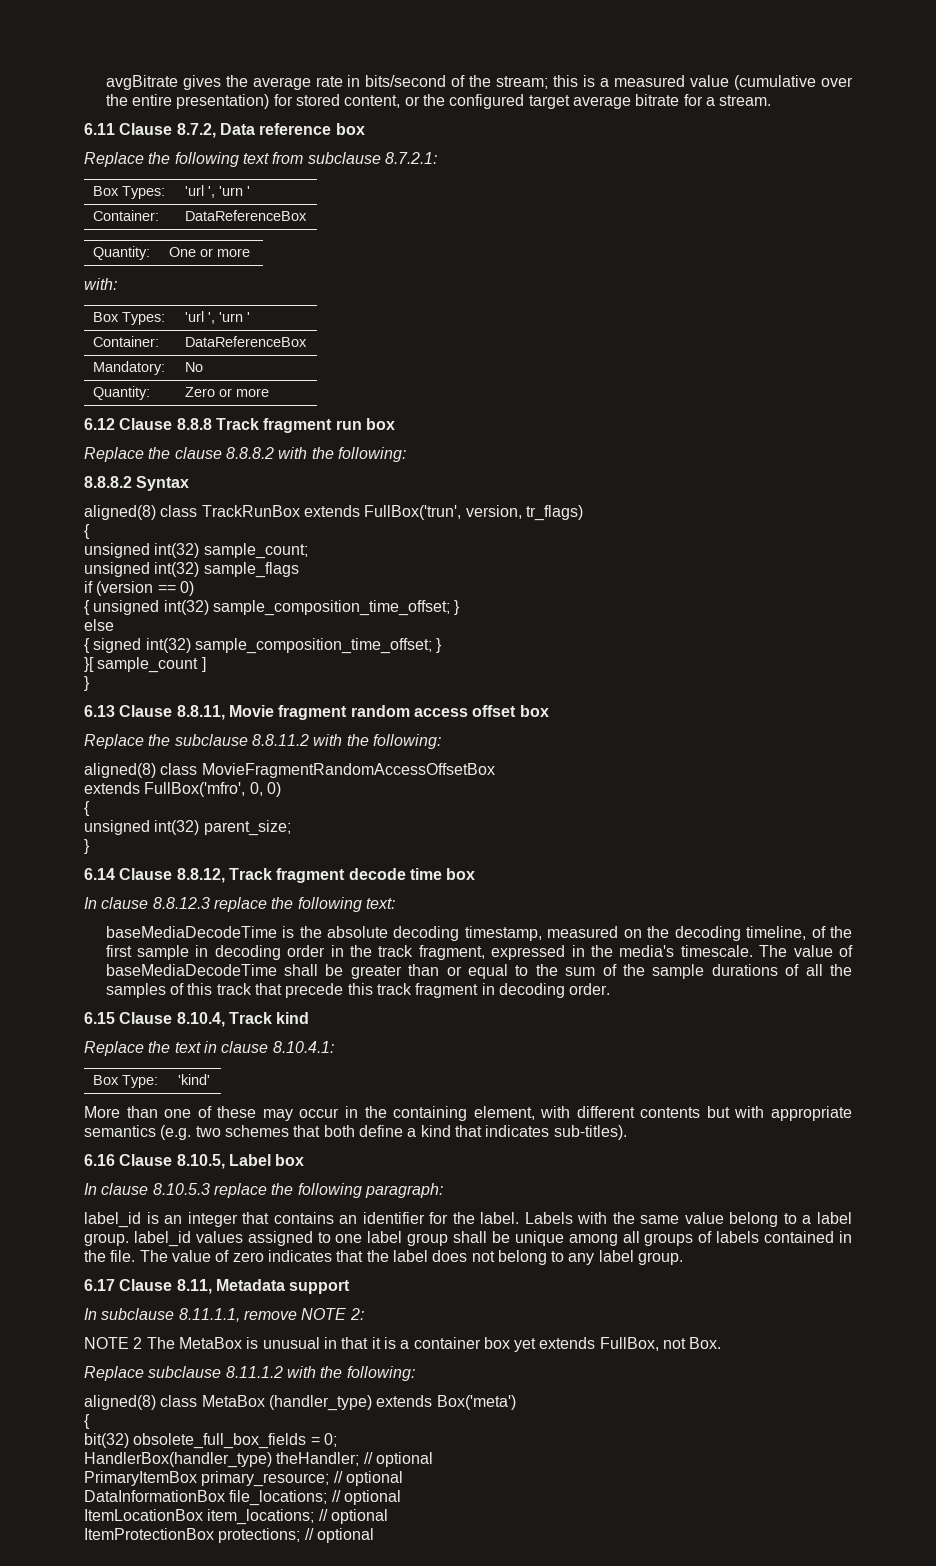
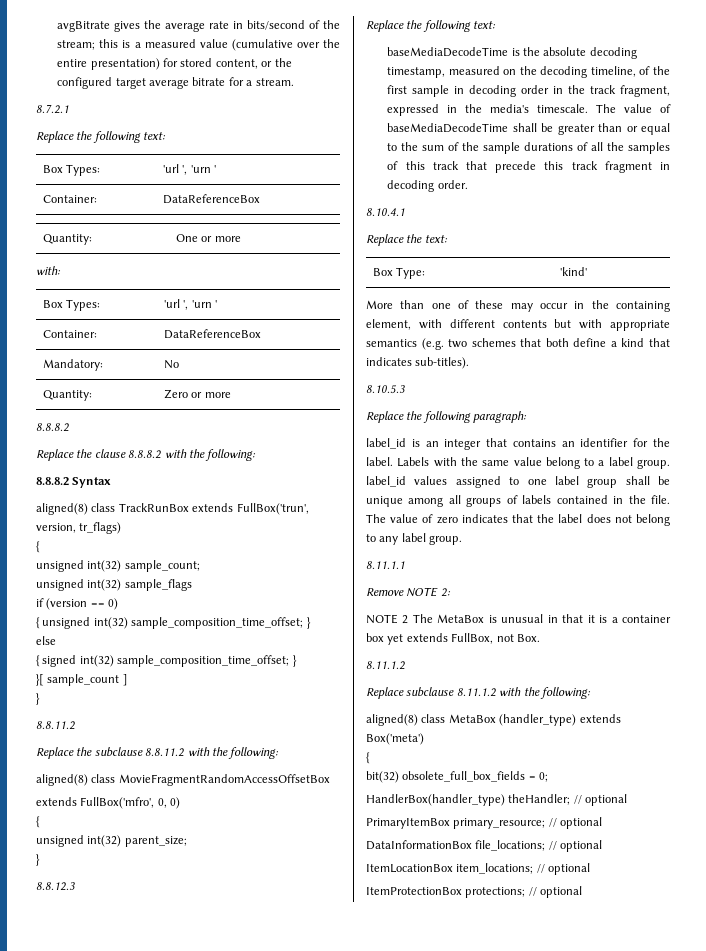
[84,123,365,138] [84,152,437,167] 6.11 Clause 8.7.2, Data reference box // Replace the following text from subclause 8.7.2.1: -> [36,104,69,114] [36,131,167,143] 8.7.2.1 // Replace the following text:
[84,418,395,433] 6.12 Clause 8.8.8 Track fragment run box -> [36,423,69,432] 8.8.8.2
[84,705,549,720] 6.13 Clause 8.8.11, Movie fragment random access offset box -> [36,721,75,730] 8.8.11.2
[84,868,476,883] [84,897,267,912] 6.14 Clause 8.8.12, Track fragment decode time box // In clause 8.8.12.3 replace -> [36,882,75,891] [366,20,404,32] 8.8.12.3 // Replace
[84,1012,310,1027] [84,1041,334,1056] 6.15 Clause 8.10.4, Track kind // Replace the text in clause 8.10.4.1: -> [366,208,405,216] [366,234,448,246] 8.10.4.1 // Replace the text:
[84,1154,305,1169] [84,1183,267,1198] 6.16 Clause 8.10.5, Label box // In clause 8.10.5.3 replace -> [366,385,405,394] [366,411,404,423] 8.10.5.3 // Replace
[84,1279,351,1294] [84,1308,297,1322] 6.17 Clause 8.11, Metadata support // In subclause 8.11.1.1, remove -> [366,561,405,569] [366,588,404,596] 8.11.1.1 // Remove
(722, 1343) none -> [366,661,405,670] // 8.11.1.2

